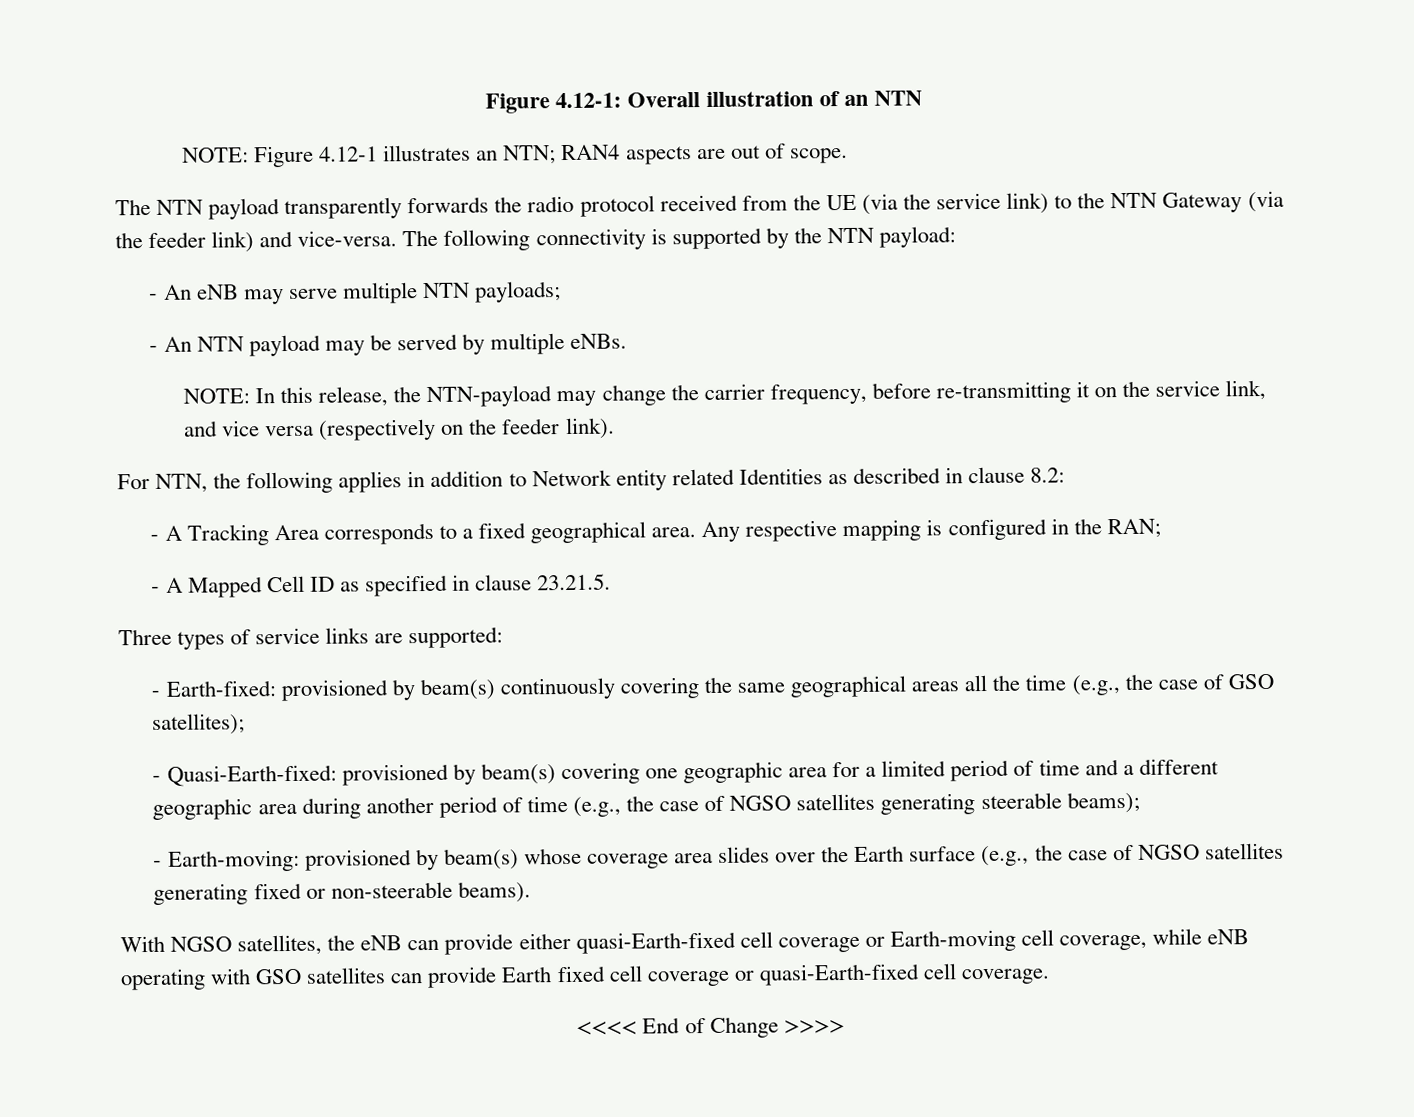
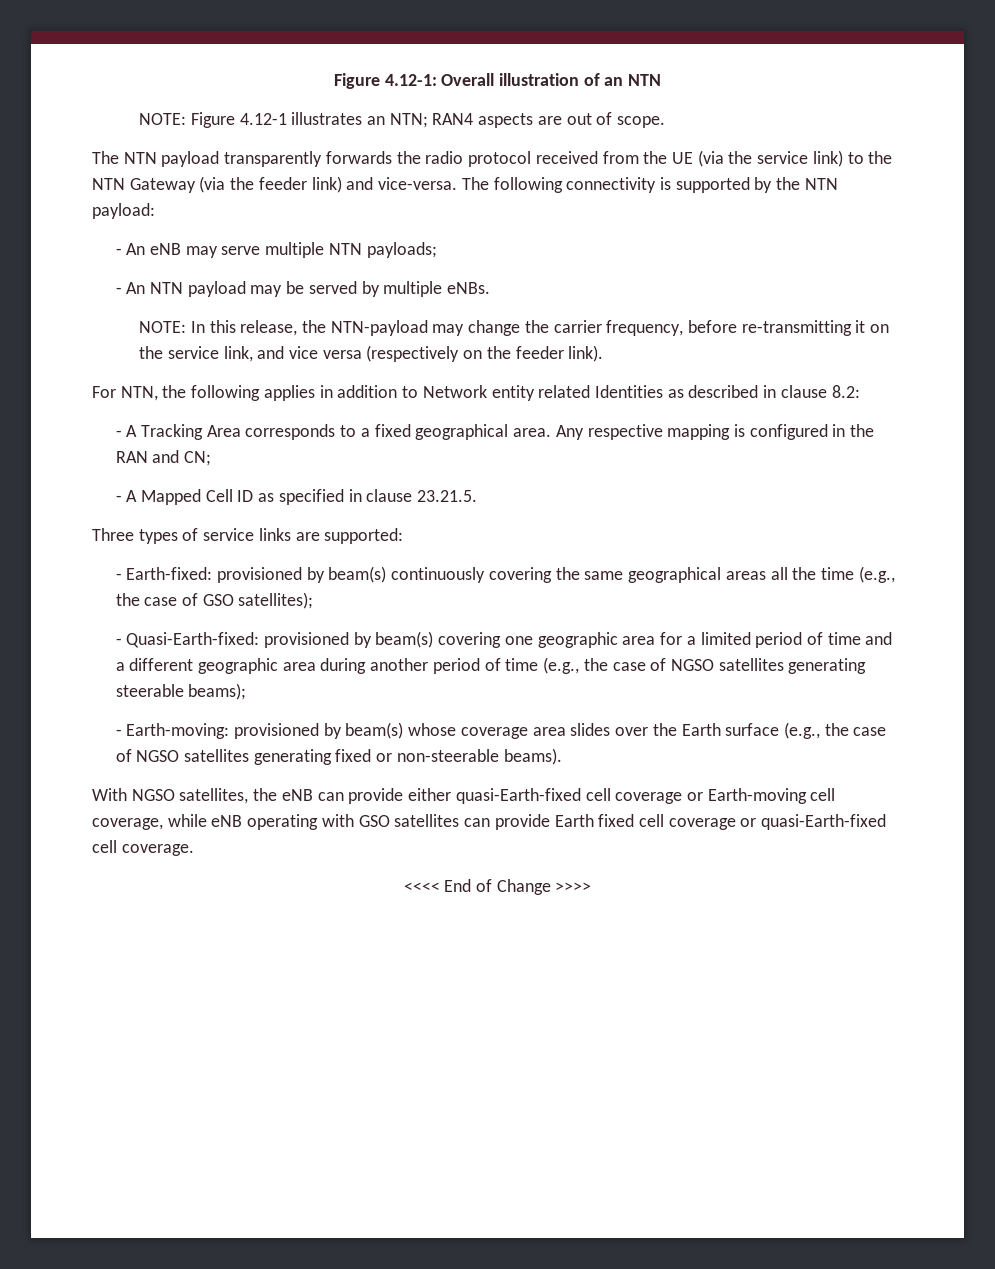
[1106,518,1161,539] RAN; -> [115,450,211,466] RAN and CN;

